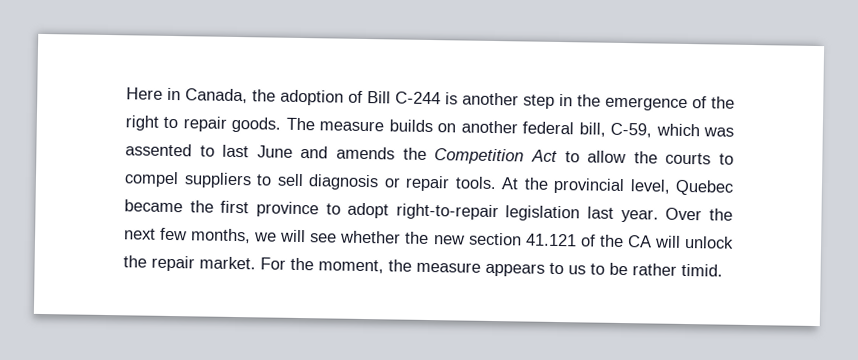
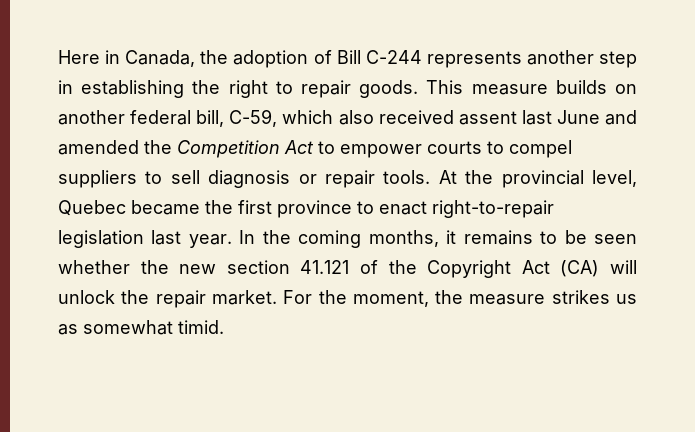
[445,92,458,105] is -> [426,51,522,68] represents
[577,94,707,112] the emergence of -> [81,80,185,98] establishing
[285,117,315,131] The -> [426,80,464,94] This
[702,127,734,137] [125,143,215,157] was assented to -> [338,110,517,125] also received assent
[336,146,396,160] amends -> [58,140,139,155] amended
[587,150,658,164] allow the -> [340,144,422,158] empower
[347,202,390,219] adopt -> [379,201,427,215] enact
[665,207,733,221] [124,227,338,244] Over the next few months, we will see -> [239,230,637,248] In the coming months, it remains to be seen
[626,235,652,248] CA -> [427,260,600,278] Copyright Act (CA)
[485,262,677,277] appears to us to be rather -> [551,290,637,304] [58,320,173,335] strikes us as somewhat

